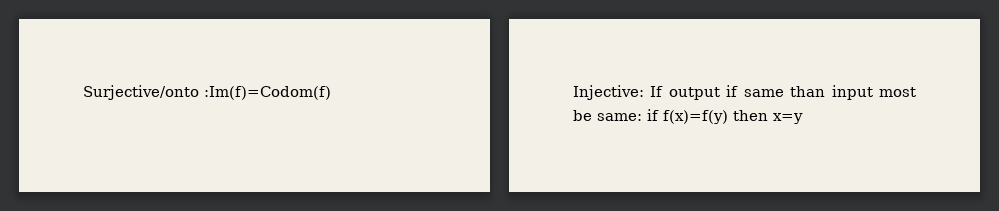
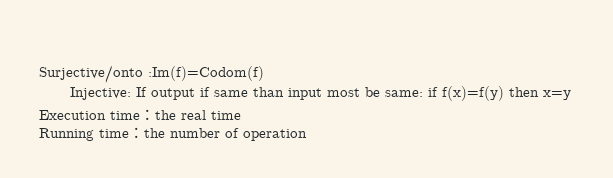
(803, 118) none -> [39,109,241,120] [39,127,307,141] // Execution time：the real time // Running time：the number of operation

